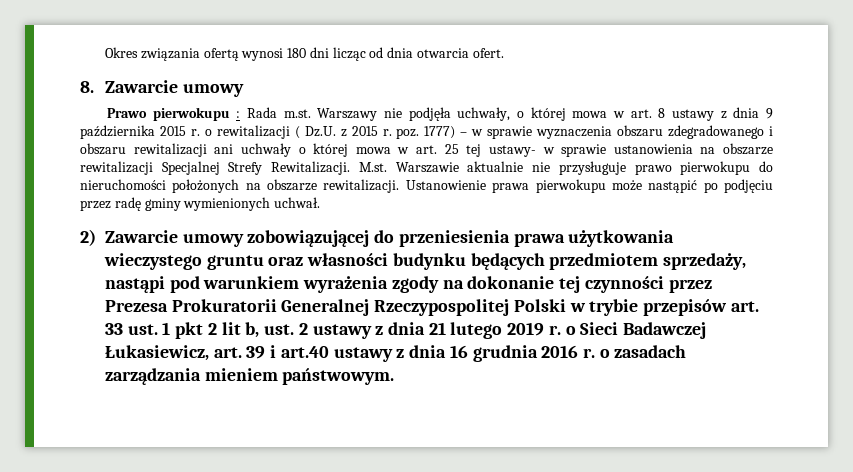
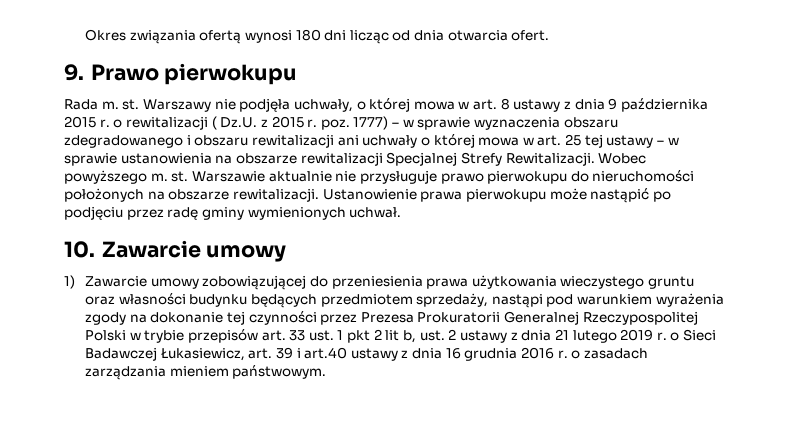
[80,80,244,97] 8. Zawarcie umowy // -> [64,64,84,81] 9.
[236,107,311,118] : Rada m.st. -> [64,99,140,110] // Rada m. st.
[488,145,536,157] ustawy- -> [606,135,665,148] ustawy –
[358,162,387,172] M.st. -> [598,153,647,164] [64,170,189,184] Wobec powyższego m. st.
[80,229,96,246] 2) -> [64,240,287,262] [64,275,75,289] 10. Zawarcie umowy // 1)

